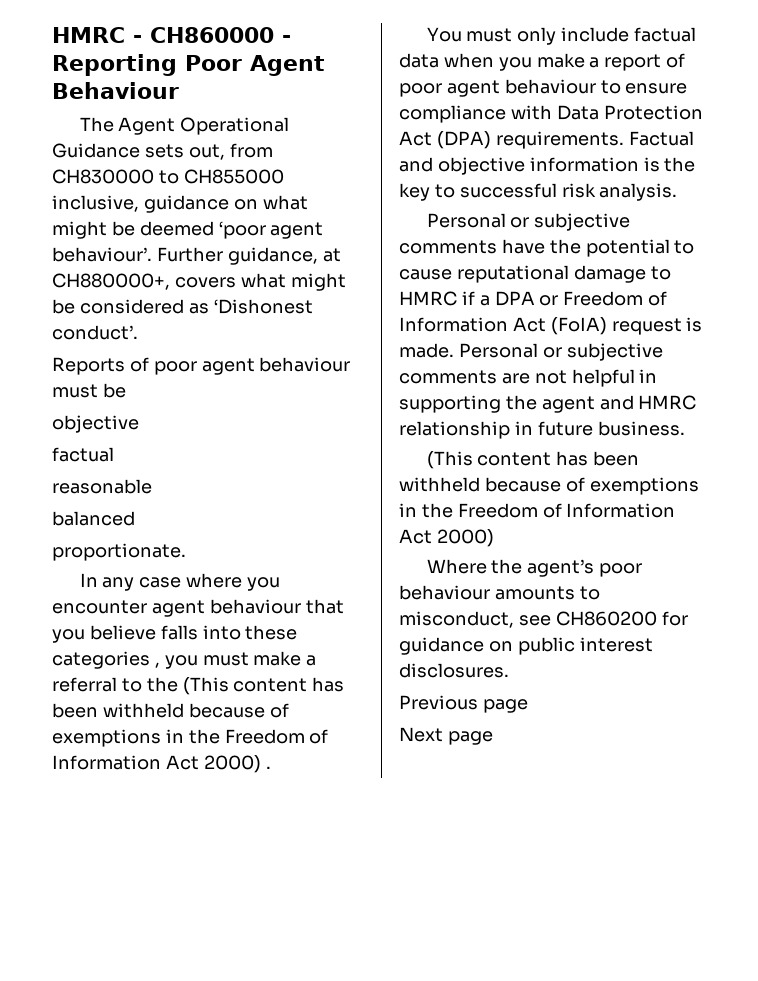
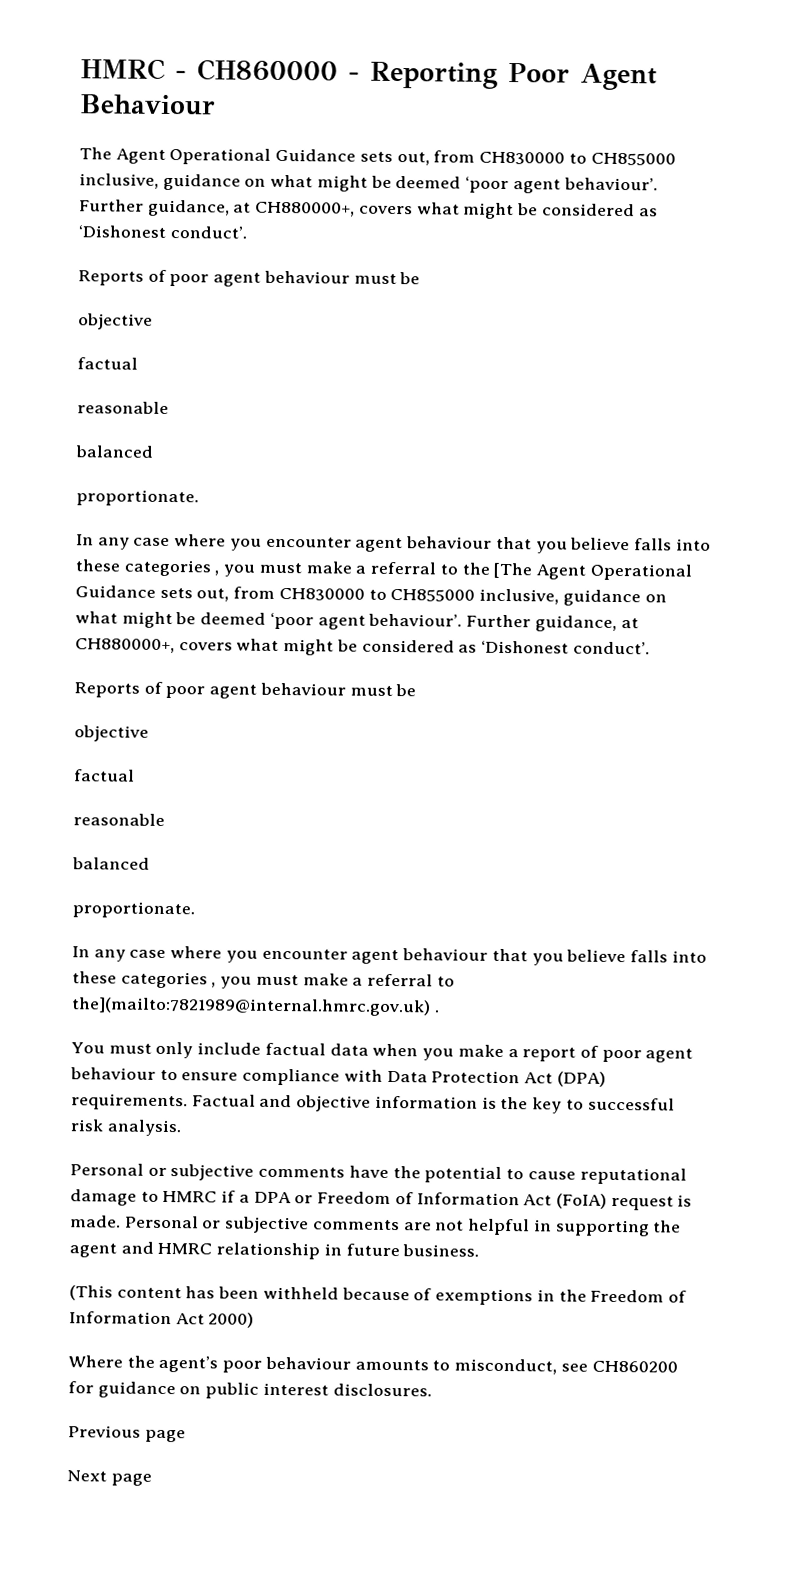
[182,677,345,695] [52,703,289,718] [52,729,329,747] [52,755,261,773] (This content has been withheld because of exemptions in the Freedom of Information Act 2000) -> [493,562,692,581] [75,585,667,607] [75,611,639,632] [75,638,650,656] [74,681,417,699] [74,725,149,742] [74,769,135,782] [73,813,165,826] [72,857,150,870] [72,901,195,919] [72,946,707,966] [72,971,455,989] [71,997,431,1017] [The Agent Operational Guidance sets out, from CH830000 to CH855000 inclusive, guidance on what might be deemed ‘poor agent behaviour’. Further guidance, at CH880000+, covers what might be considered as ‘Dishonest conduct’. // Reports of poor agent behaviour must be // objective // factual // reasonable // balanced // proportionate. // In any case where you encounter agent behaviour that you believe falls into these categories , you must make a referral to the](mailto:7821989@internal.hmrc.gov.uk)

